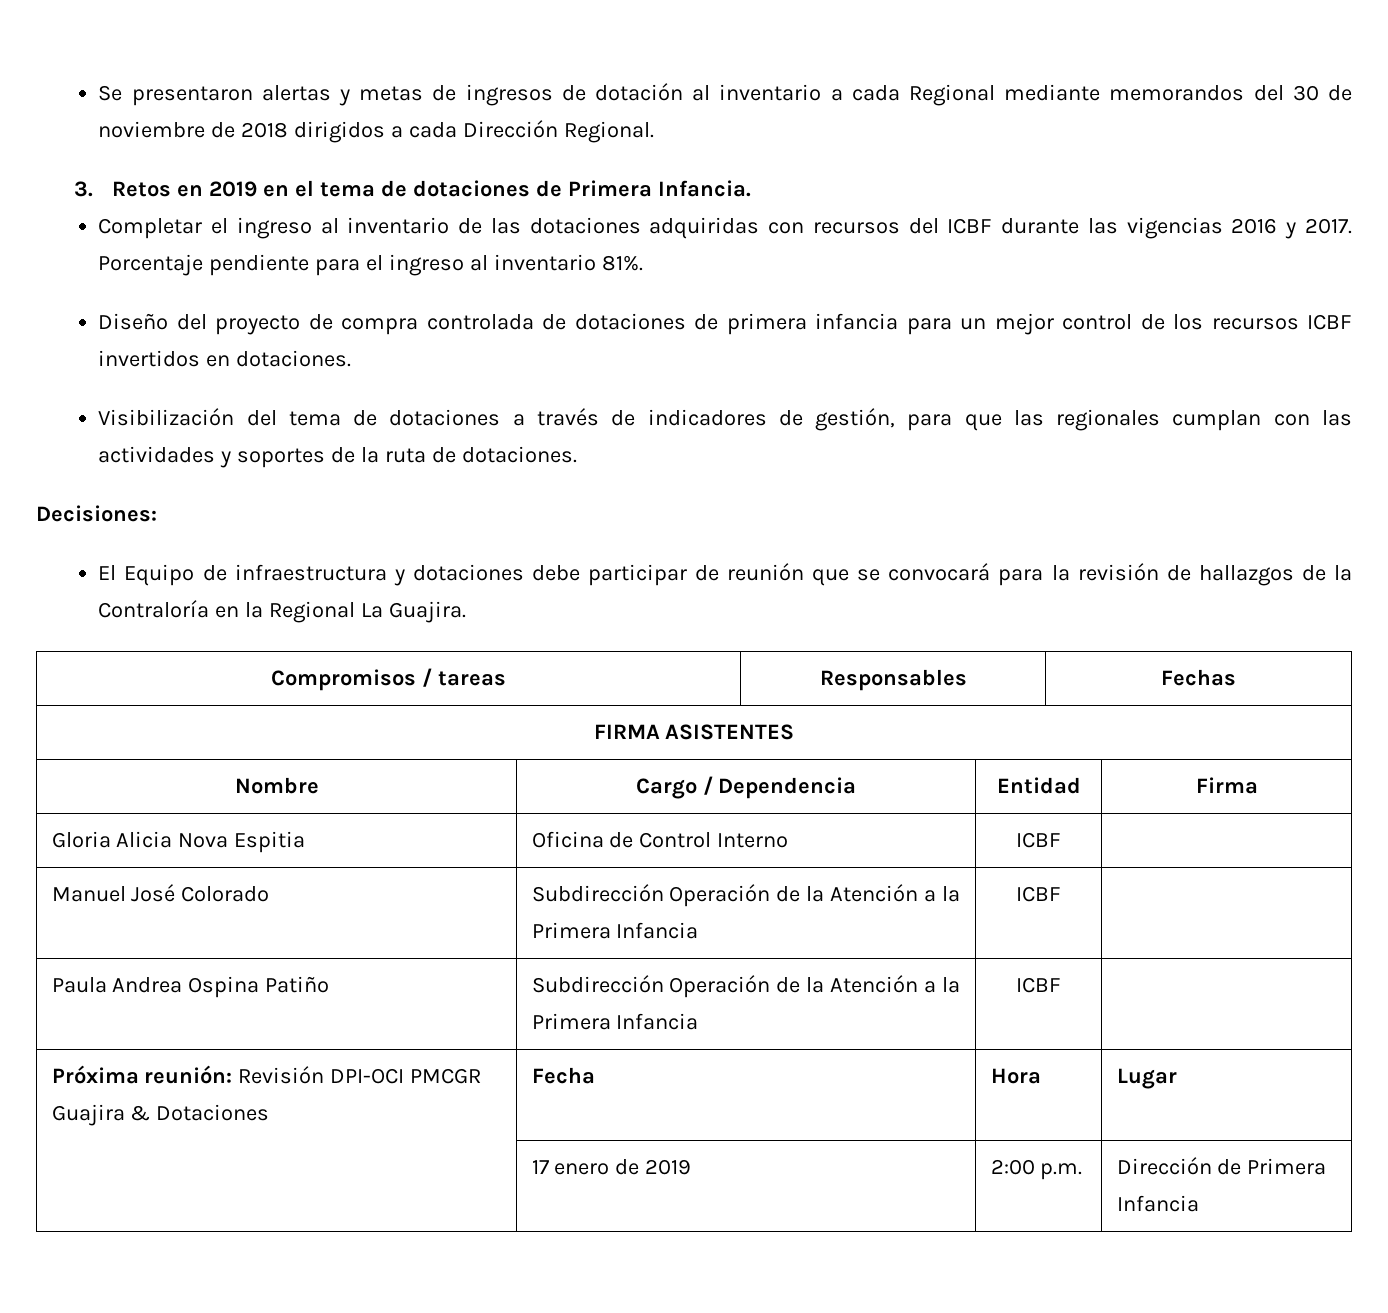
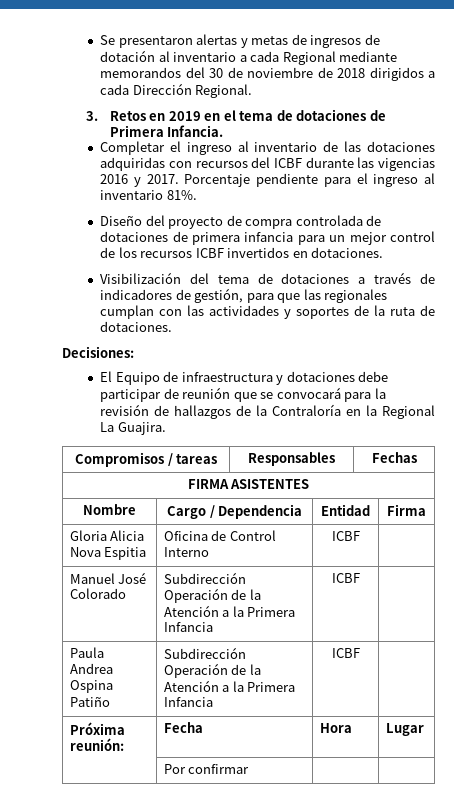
[238,1066,482,1084] [51,1104,270,1126] [531,1067,595,1084] [990,1068,1041,1084] [1116,1068,1177,1089] [531,1159,692,1175] [990,1159,1083,1180] [1116,1157,1327,1175] [1116,1195,1199,1212] Revisión DPI-OCI PMCGR Guajira & Dotaciones | Fecha | Hora | Lugar // | 17 enero de 2019 | 2:00 p.m. | Dirección de Primera Infancia -> [163,722,203,733] [319,723,352,733] [385,723,424,736] [163,764,250,774] | Fecha | Hora | Lugar // | Por confirmar | |

